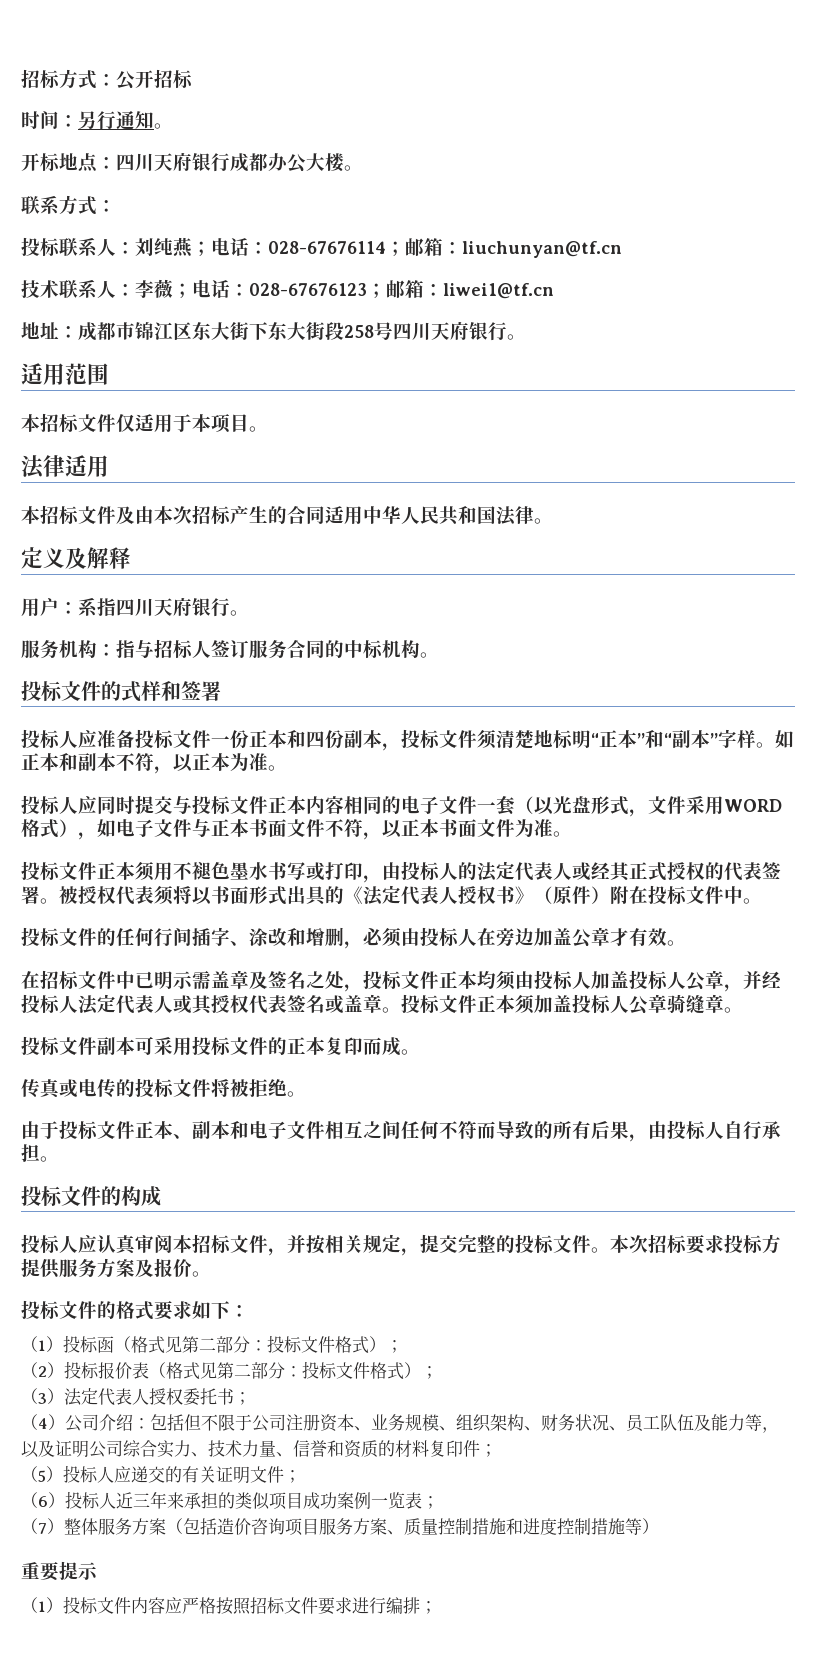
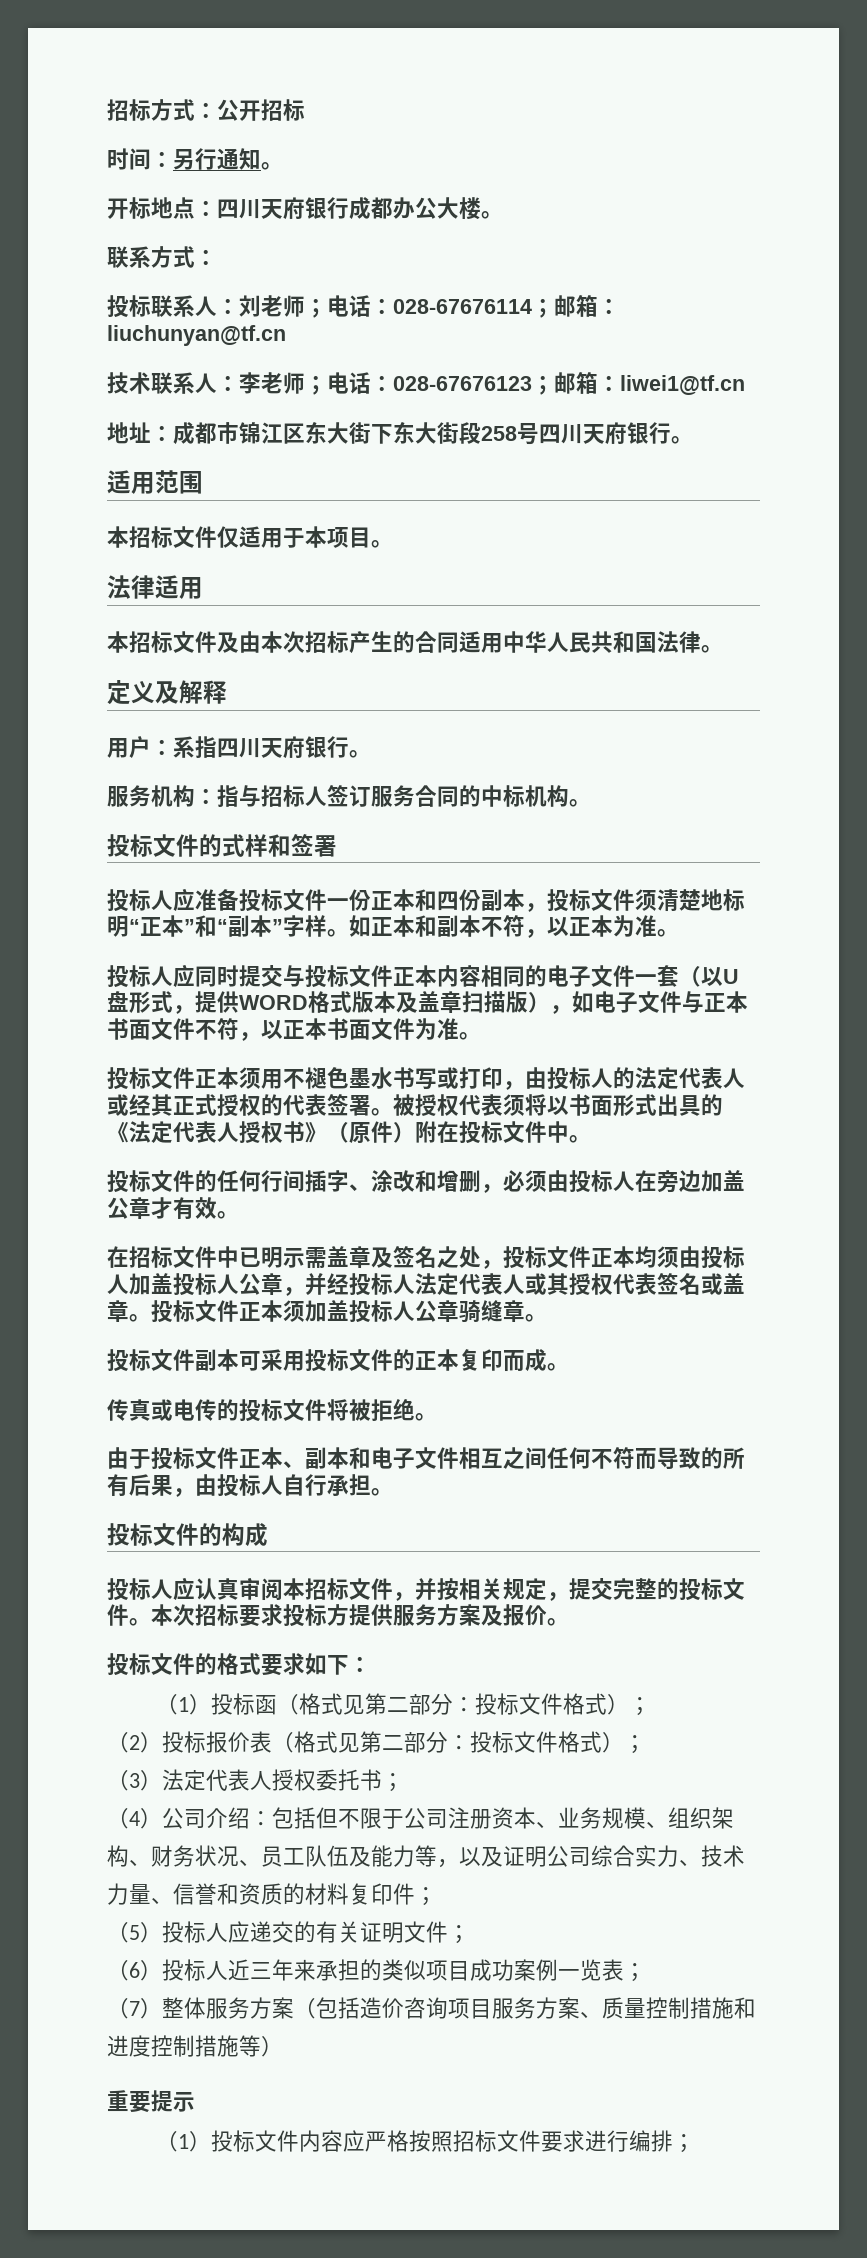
[154,237,193,258] 纯燕 -> [261,295,305,317] 老师
[154,279,173,298] 薇 -> [261,372,305,394] 老师
[553,796,572,814] 光 -> [723,969,739,984] U
[648,796,782,815] [21,819,59,838] 文件采用WORD格式 -> [195,991,528,1013] 提供WORD格式版本及盖章扫描版

